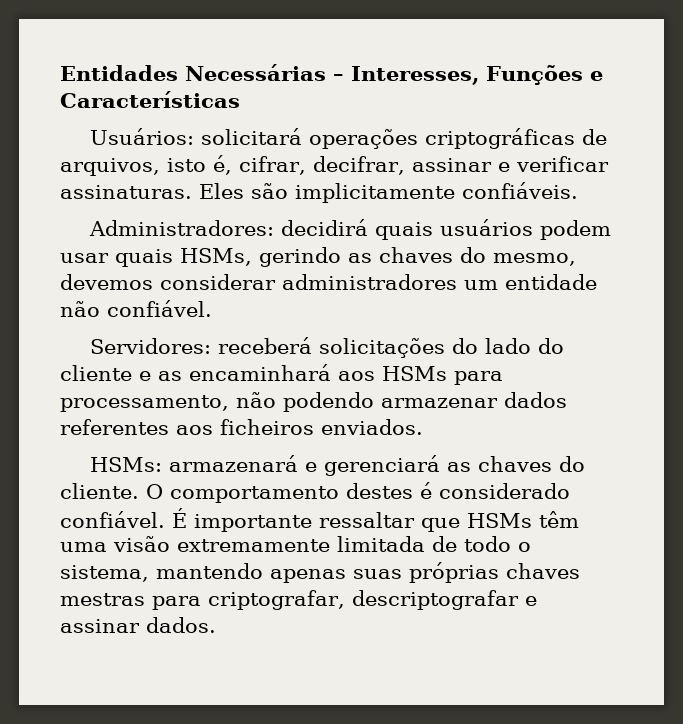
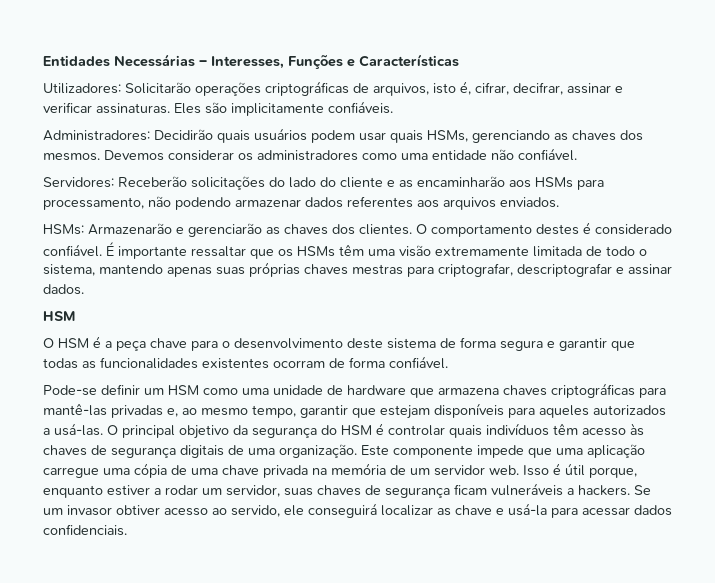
[90,128,303,145] Usuários: solicitará -> [43,82,191,94] Utilizadores: Solicitarão
[281,219,369,236] decidirá -> [154,129,213,140] Decidirão
[259,247,576,267] [60,274,498,290] gerindo as chaves do mesmo, devemos considerar administradores um -> [472,130,643,143] [43,150,428,161] gerenciando as chaves dos mesmos. Devemos considerar os administradores como uma
[218,337,313,354] receberá -> [118,176,187,187] Receberão
[189,364,331,381] encaminhará -> [417,176,505,187] encaminharão
[220,419,314,435] ficheiros -> [443,197,496,210] arquivos
[169,455,586,476] [60,483,139,499] armazenará e gerenciará as chaves do cliente. -> [88,223,412,237] Armazenarão e gerenciarão as chaves dos clientes.
(460, 525) none -> [278,249,293,257] os
(216, 625) none -> [43,311,75,321] [43,336,635,351] [43,356,448,369] [43,383,666,398] [43,403,666,419] [43,423,644,439] [43,444,645,458] [43,463,637,478] [43,483,651,498] [43,503,672,518] [43,524,127,536] // HSM // O HSM é a peça chave para o desenvolvimento deste sistema de forma segura e garantir que todas as funcionalidades existentes ocorram de forma confiável. // Pode-se definir um HSM como uma unidade de hardware que armazena chaves criptográficas para mantê-las privadas e, ao mesmo tempo, garantir que estejam disponíveis para aqueles autorizados a usá-las. O principal objetivo da segurança do HSM é controlar quais indivíduos têm acesso às chaves de segurança digitais de uma organização. Este componente impede que uma aplicação carregue uma cópia de uma chave privada na memória de um servidor web. Isso é útil porque, enquanto estiver a rodar um servidor, suas chaves de segurança ficam vulneráveis a hackers. Se um invasor obtiver acesso ao servido, ele conseguirá localizar as chave e usá-la para acessar dados confidenciais.

